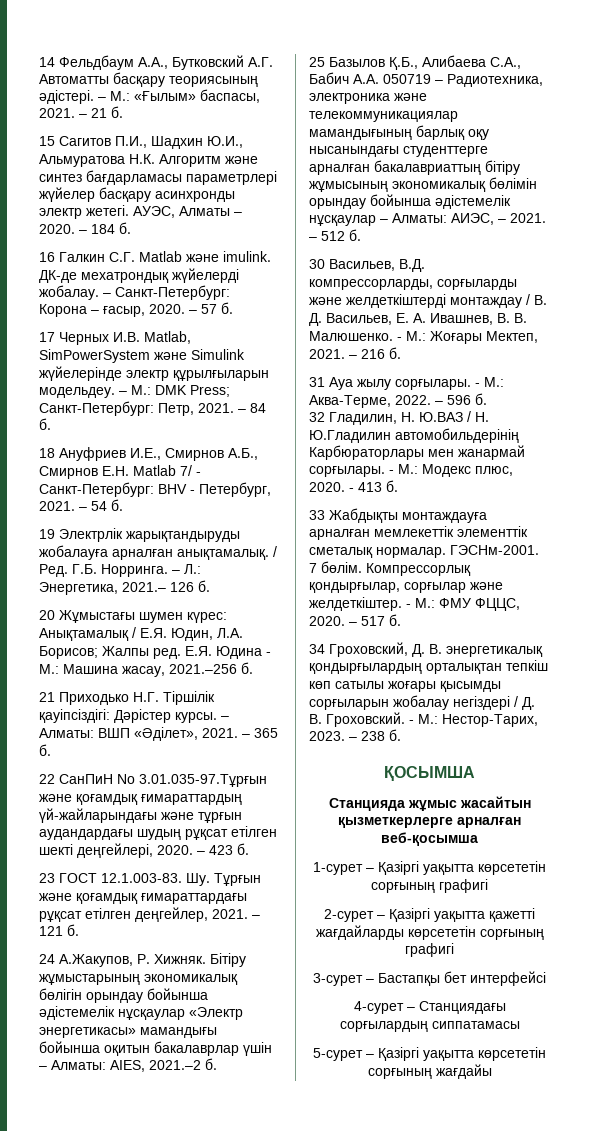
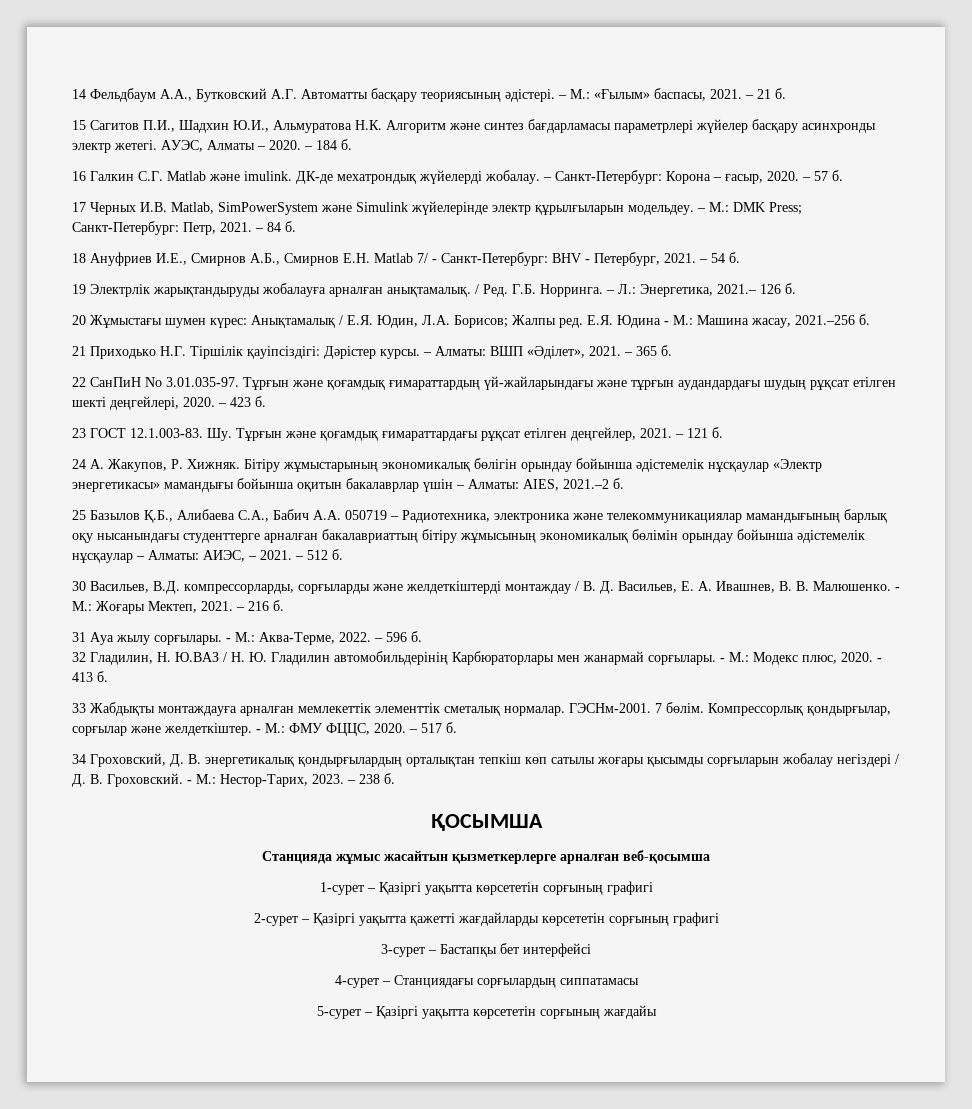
[139,774,267,787] 3.01.035-97.Тұрғын -> [166,377,289,390] 3.01.035-97. Тұрғын
[59,954,133,967] А.Жакупов, -> [90,459,167,472] А. Жакупов,
[309,430,391,443] Ю.Гладилин -> [249,652,330,665] Ю. Гладилин

